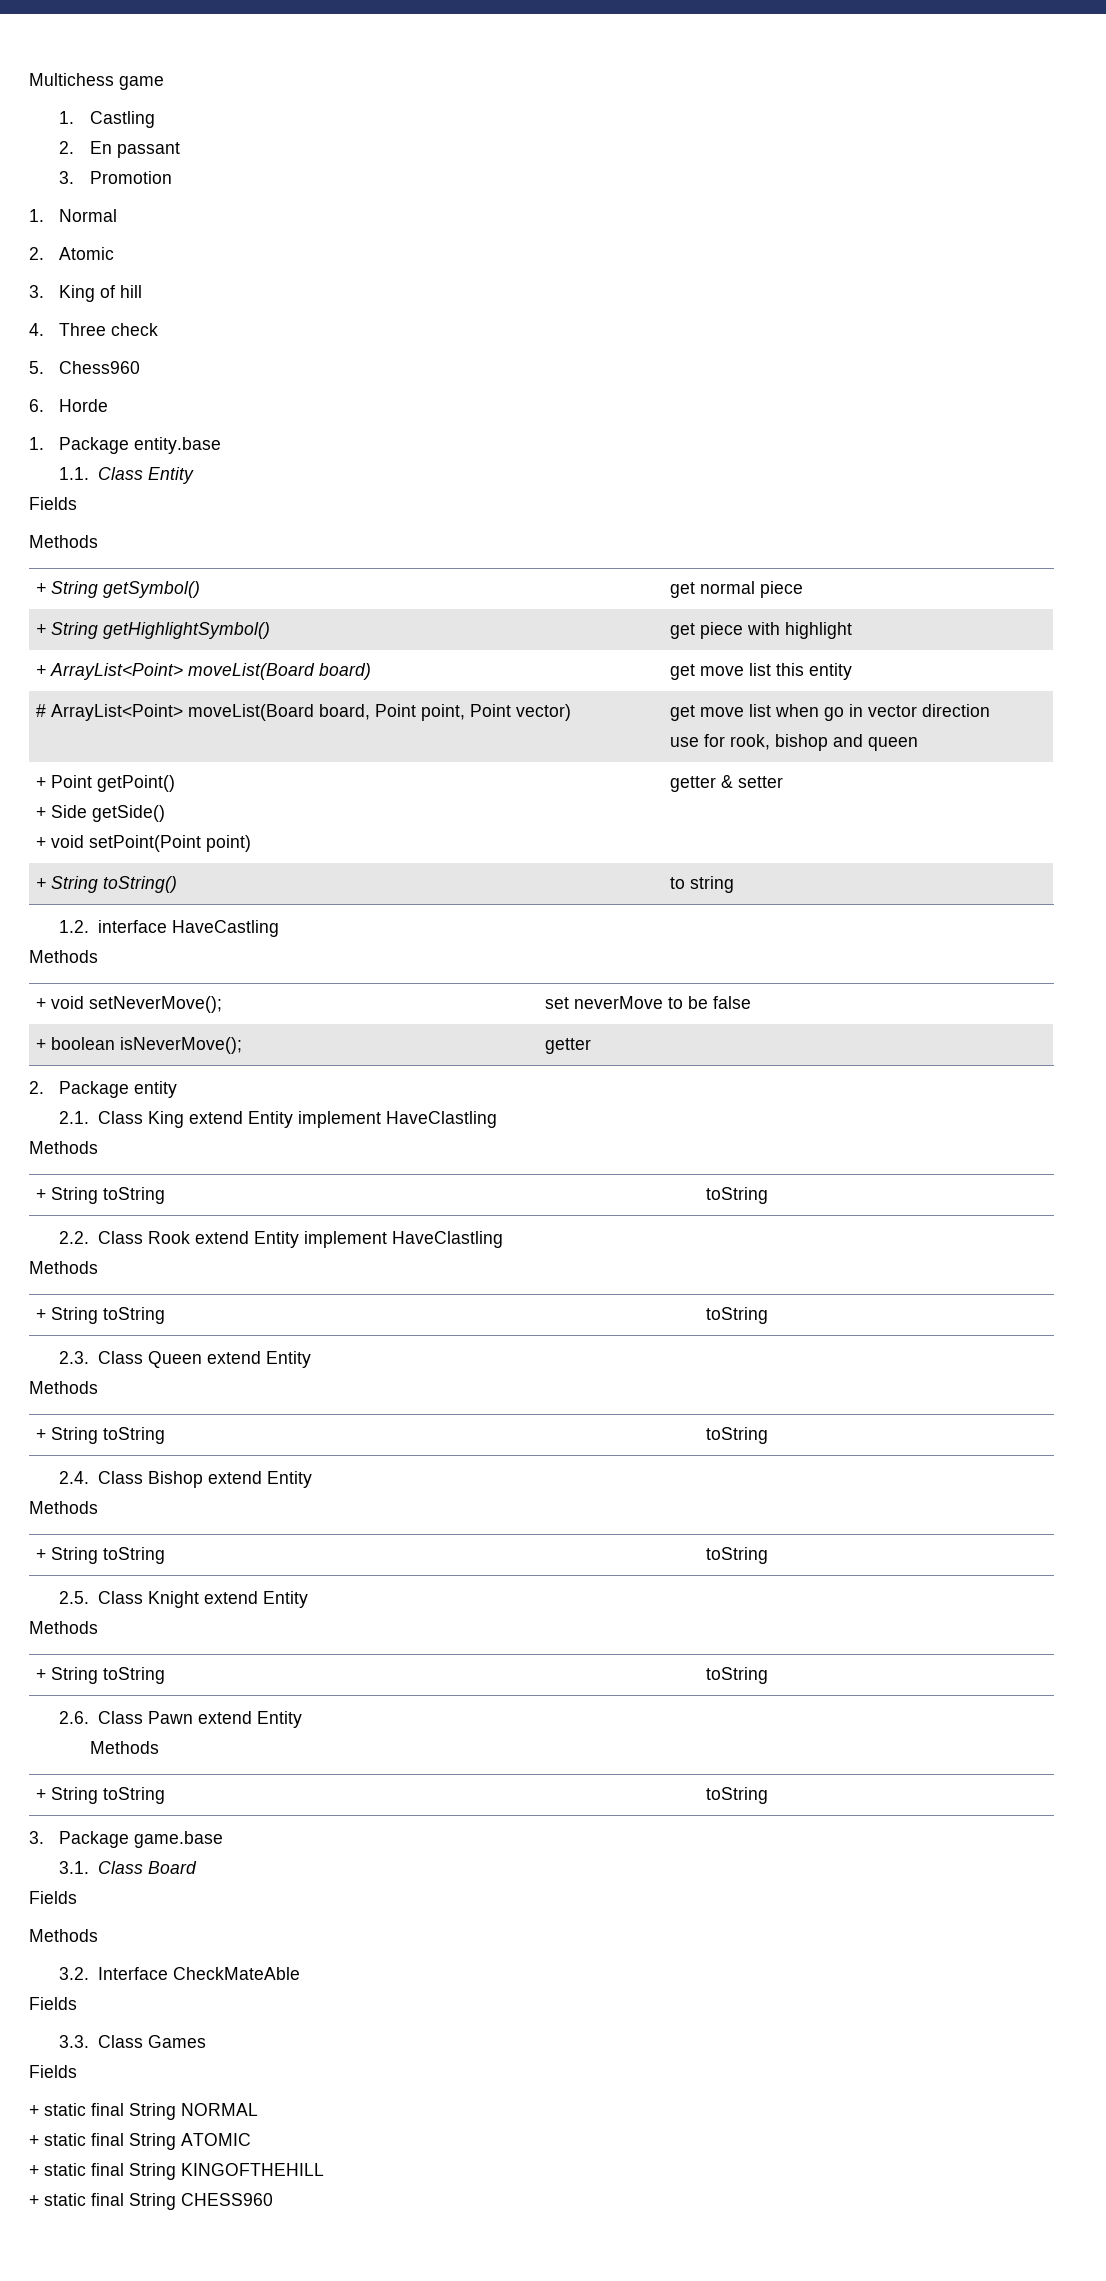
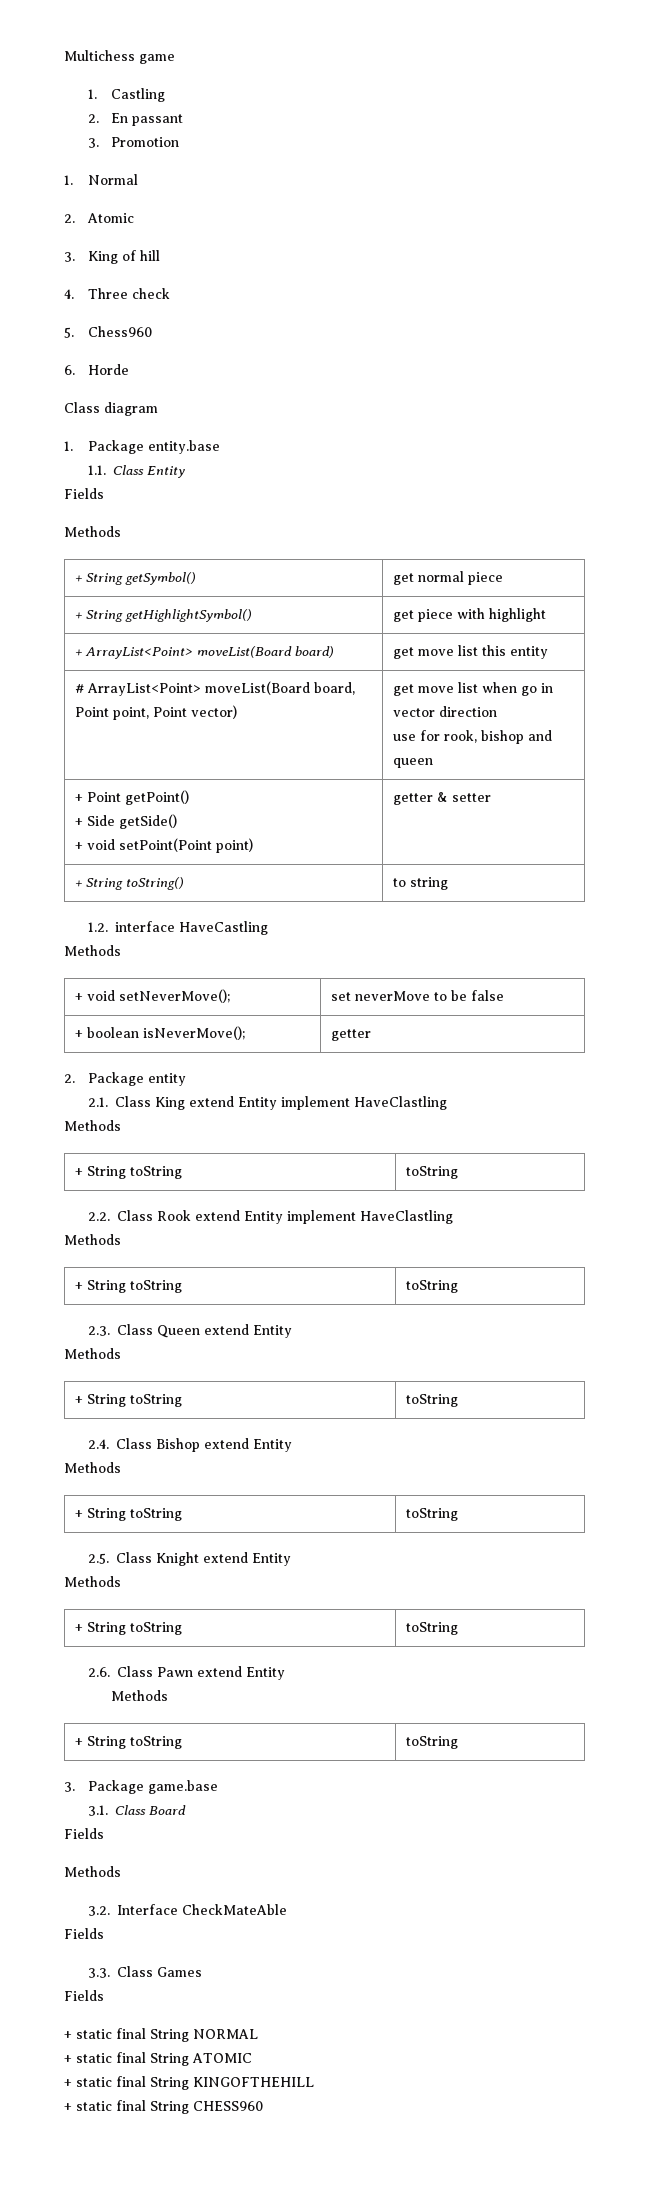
(109, 405) none -> [64,402,158,416] // Class diagram

